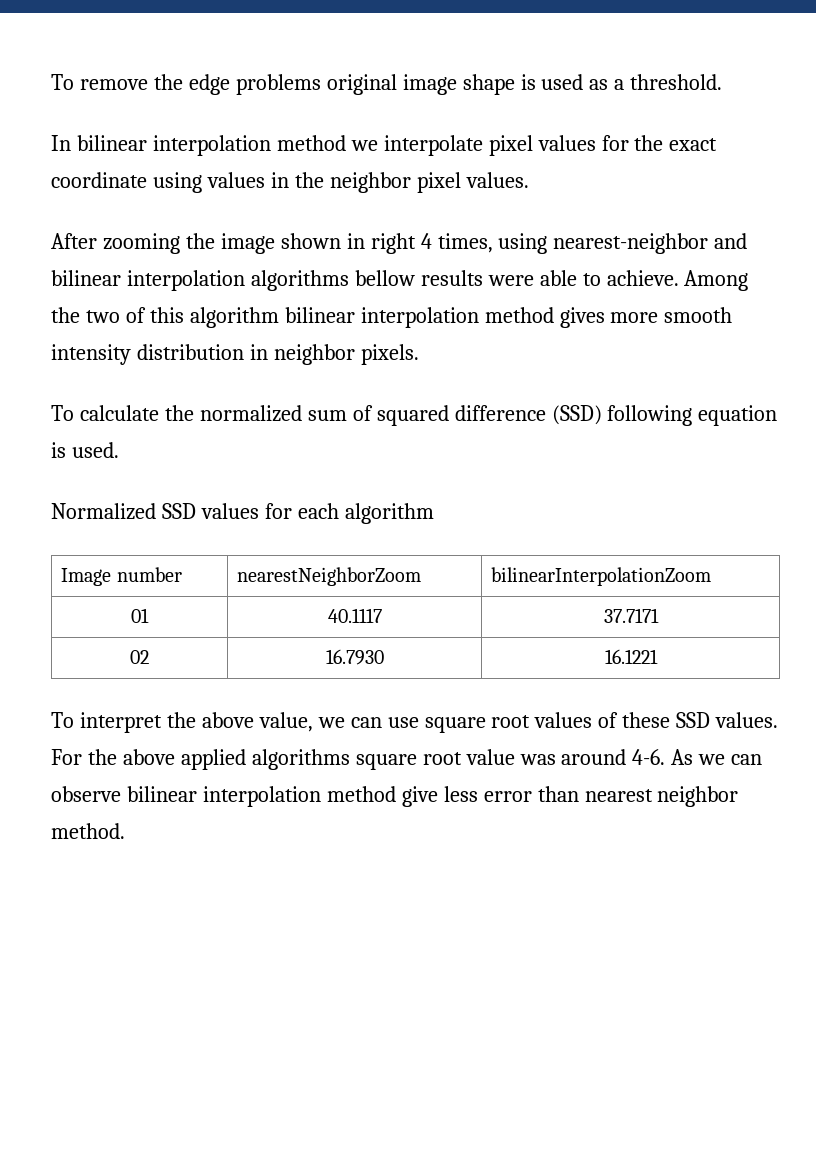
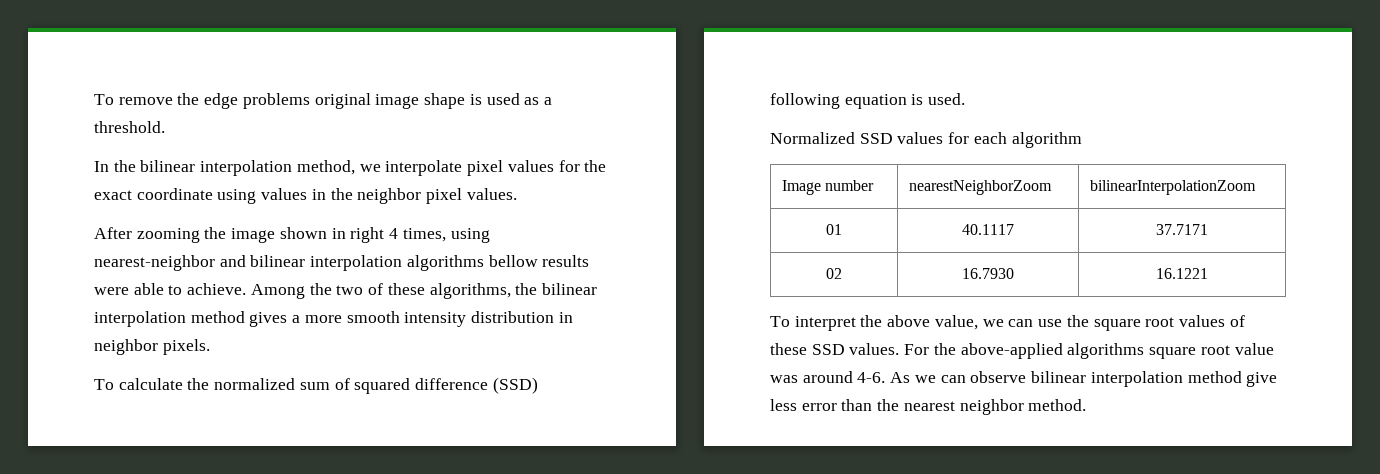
[76,135,346,156] bilinear interpolation method -> [113,160,355,176] the bilinear interpolation method,
[149,307,279,328] this algorithm -> [387,283,538,299] these algorithms, the
(605, 317) none -> [292,315,301,323] a
(419, 722) none -> [1066,315,1089,327] the
[122,749,246,770] above applied -> [960,343,1063,359] above-applied
(579, 794) none -> [877,399,900,411] the

